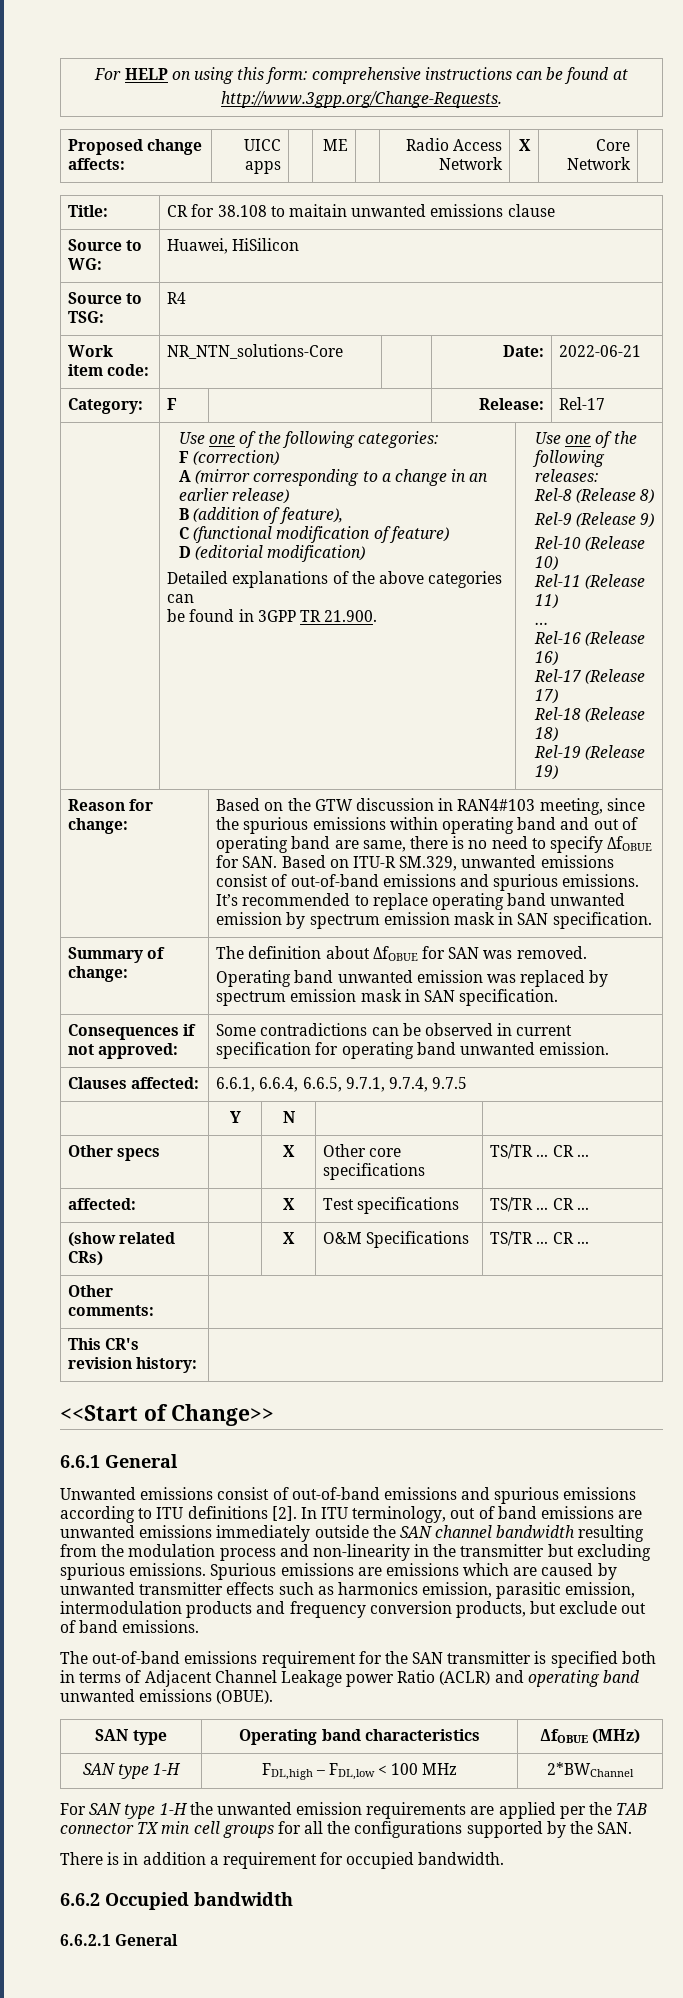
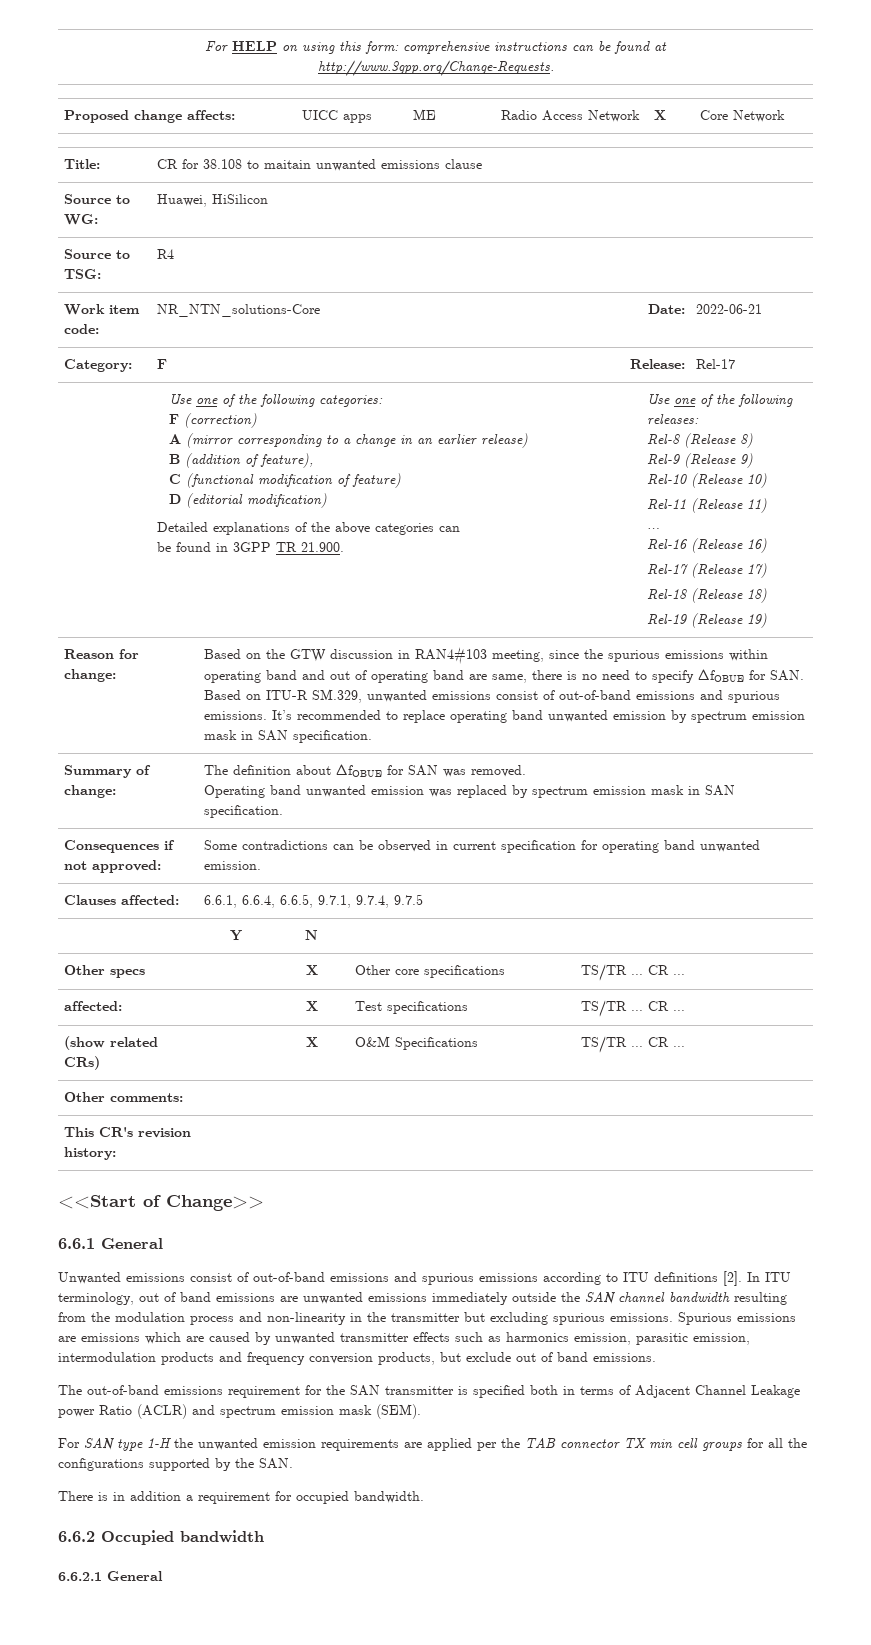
[527,1670,641,1687] [60,1689,274,1704] [95,1729,167,1745] [239,1729,480,1745] [539,1729,641,1744] [82,1763,182,1779] [261,1763,458,1780] [547,1762,634,1777] operating band unwanted emissions (OBUE). // SAN type | Operating band characteristics | ΔfOBUE (MHz) // SAN type 1-H | FDL,high – FDL,low < 100 MHz | 2*BWChannel -> [220,1404,421,1419] spectrum emission mask (SEM).

